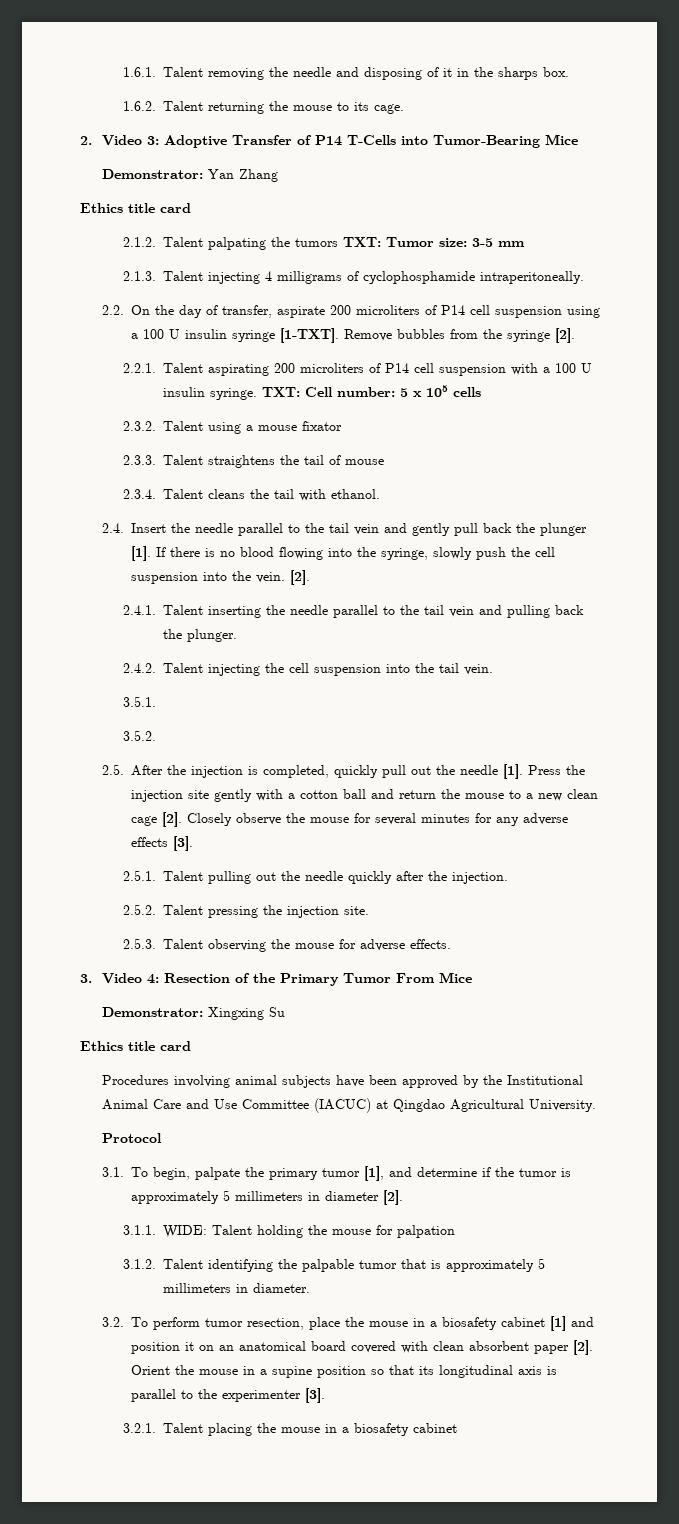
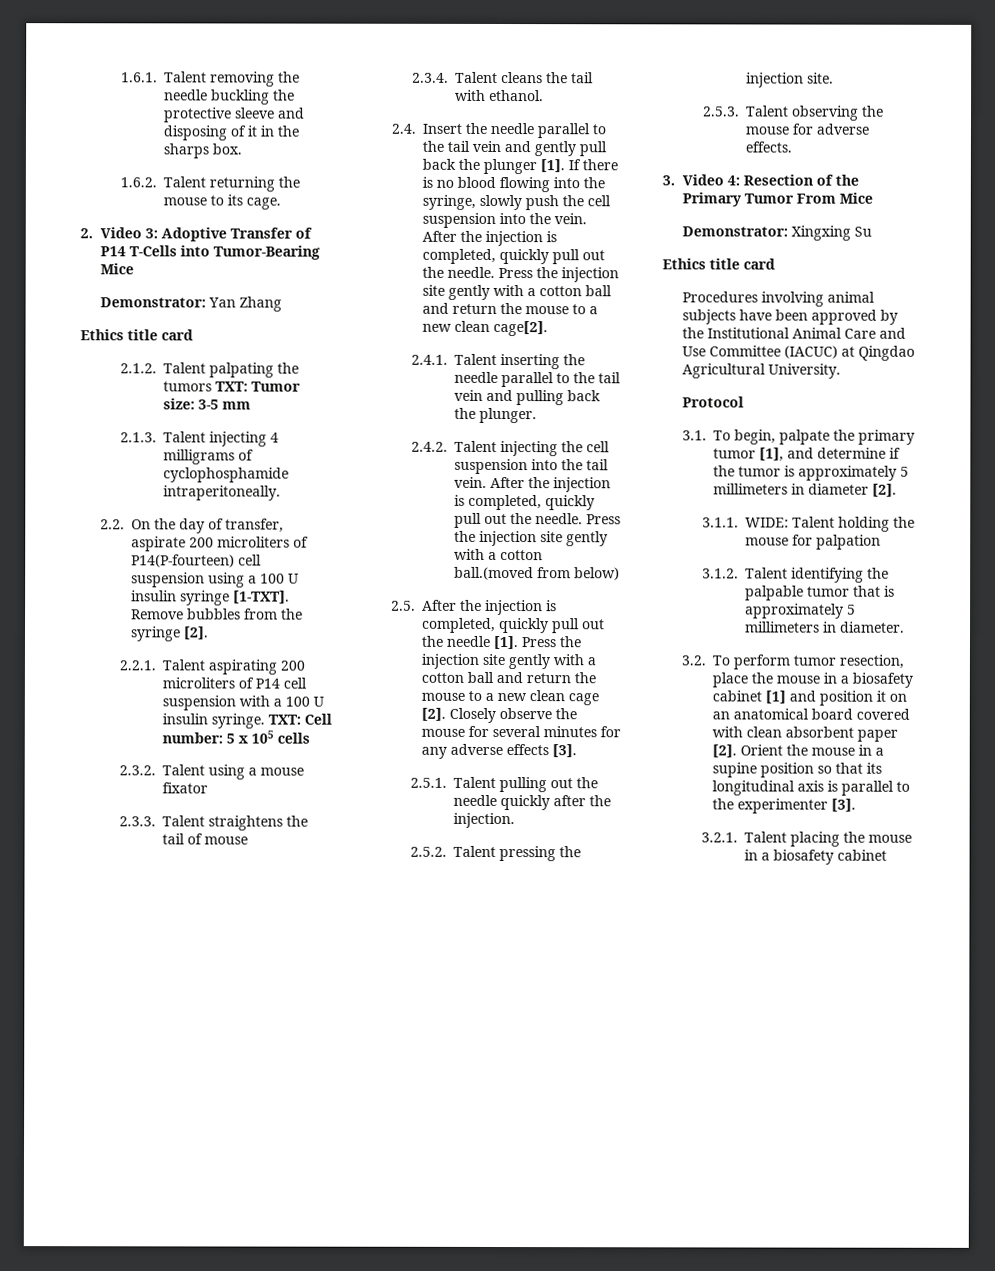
(332, 72) none -> [211,89,296,105] [163,107,276,123] buckling the protective sleeve
[440,305,465,315] P14 -> [131,554,236,568] P14(P-fourteen)
[289,570,310,585] [2]. -> [422,230,558,247] [422,248,606,265] [422,266,620,283] [422,284,613,300] [422,302,599,315] [422,320,549,337] After the injection is completed, quickly pull out the needle. Press the injection site gently with a cotton ball and return the mouse to a new clean cage[2].
[123,696,157,707] [123,730,157,741] // 3.5.1. // 3.5.2. -> [490,476,612,493] [454,494,596,511] [454,512,622,528] [454,530,609,547] [454,548,544,561] [454,566,621,581] After the injection is completed, quickly pull out the needle. Press the injection site gently with a cotton ball.(moved from below)

